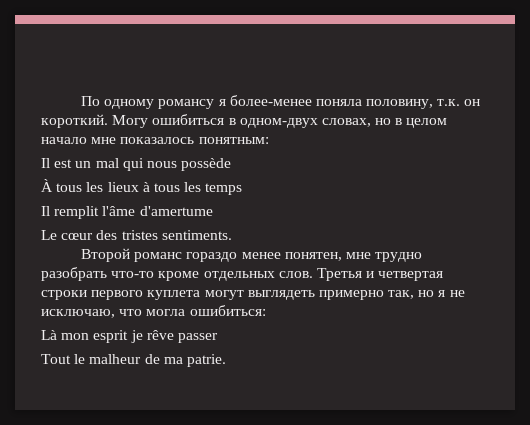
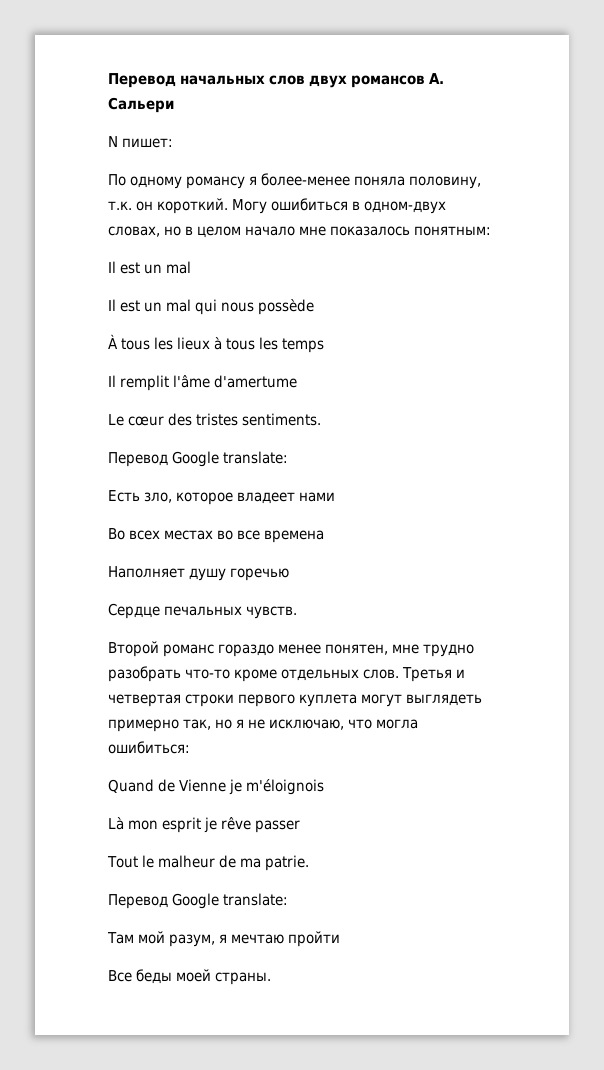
(80, 101) none -> [108,73,444,88] [108,97,174,113] [108,136,173,148] Перевод начальных слов двух романсов А. Сальери // N пишет: //
(119, 163) none -> [108,299,191,312] // Il est un mal
(232, 235) none -> [108,451,288,467] [108,490,335,505] [108,528,324,543] [108,566,289,581] [108,603,297,619] // Перевод Google translate: // Есть зло, которое владеет нами // Во всех местах во все времена // Наполняет душу горечью // Сердце печальных чувств.
(266, 310) none -> [108,779,324,795] // Quand de Vienne je m'éloignois
(226, 360) none -> [108,893,288,909] [107,931,340,947] [108,969,271,985] // Перевод Google translate: // Там мой разум, я мечтаю пройти // Все беды моей страны.

